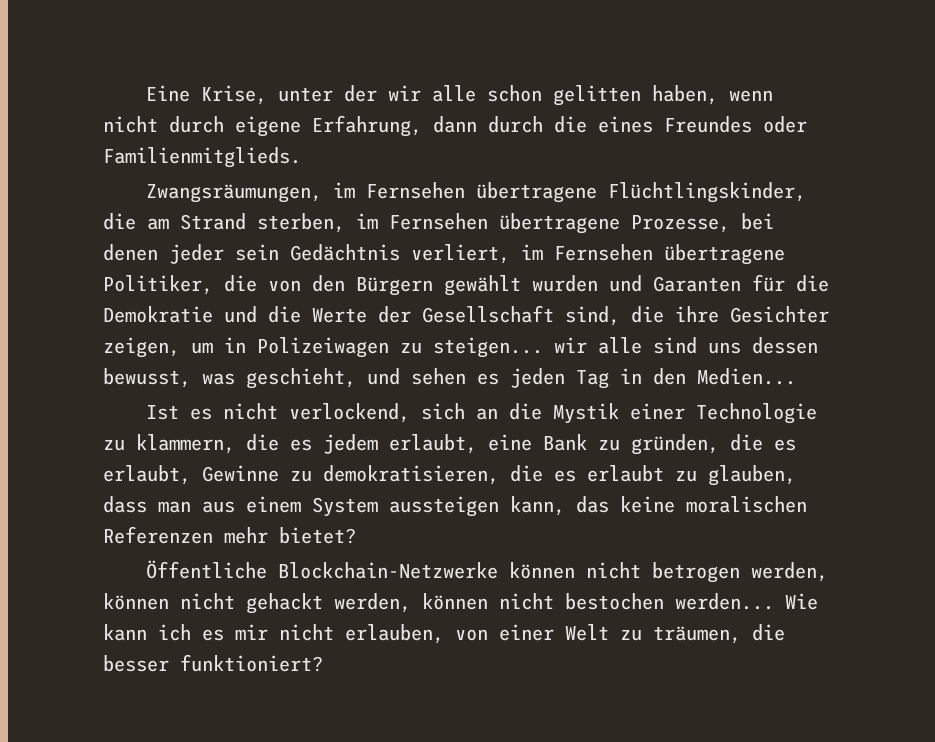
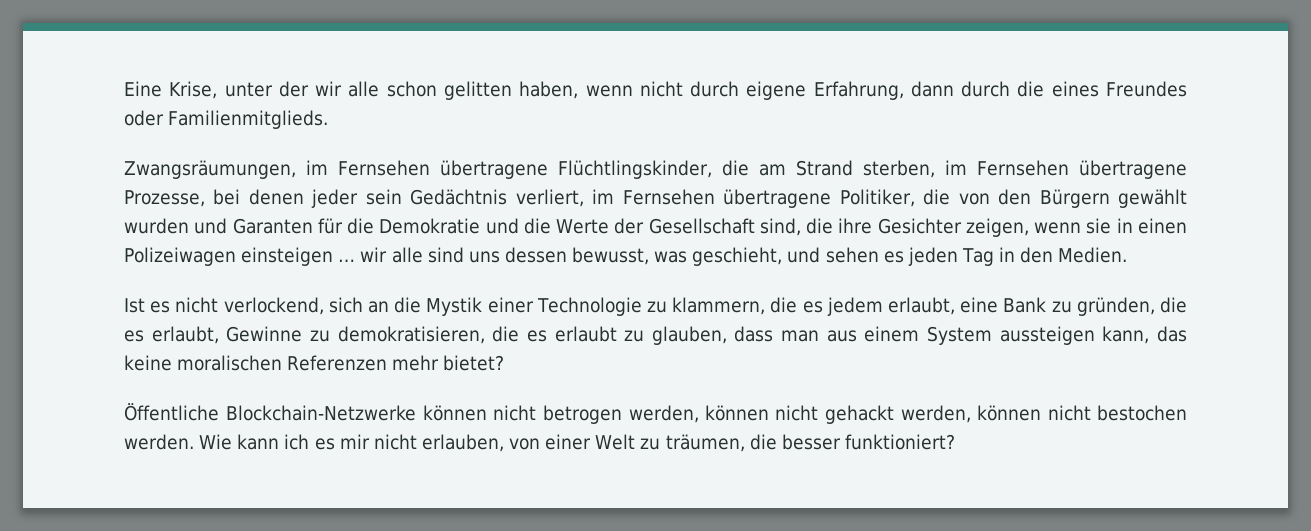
[191,337,543,358] um in Polizeiwagen zu steigen... -> [1034,218,1188,234] [124,247,356,266] wenn sie in einen Polizeiwagen einsteigen …
[697,368,796,385] Medien... -> [1058,247,1128,263] Medien.
[675,593,774,610] werden... -> [124,434,194,450] werden.

